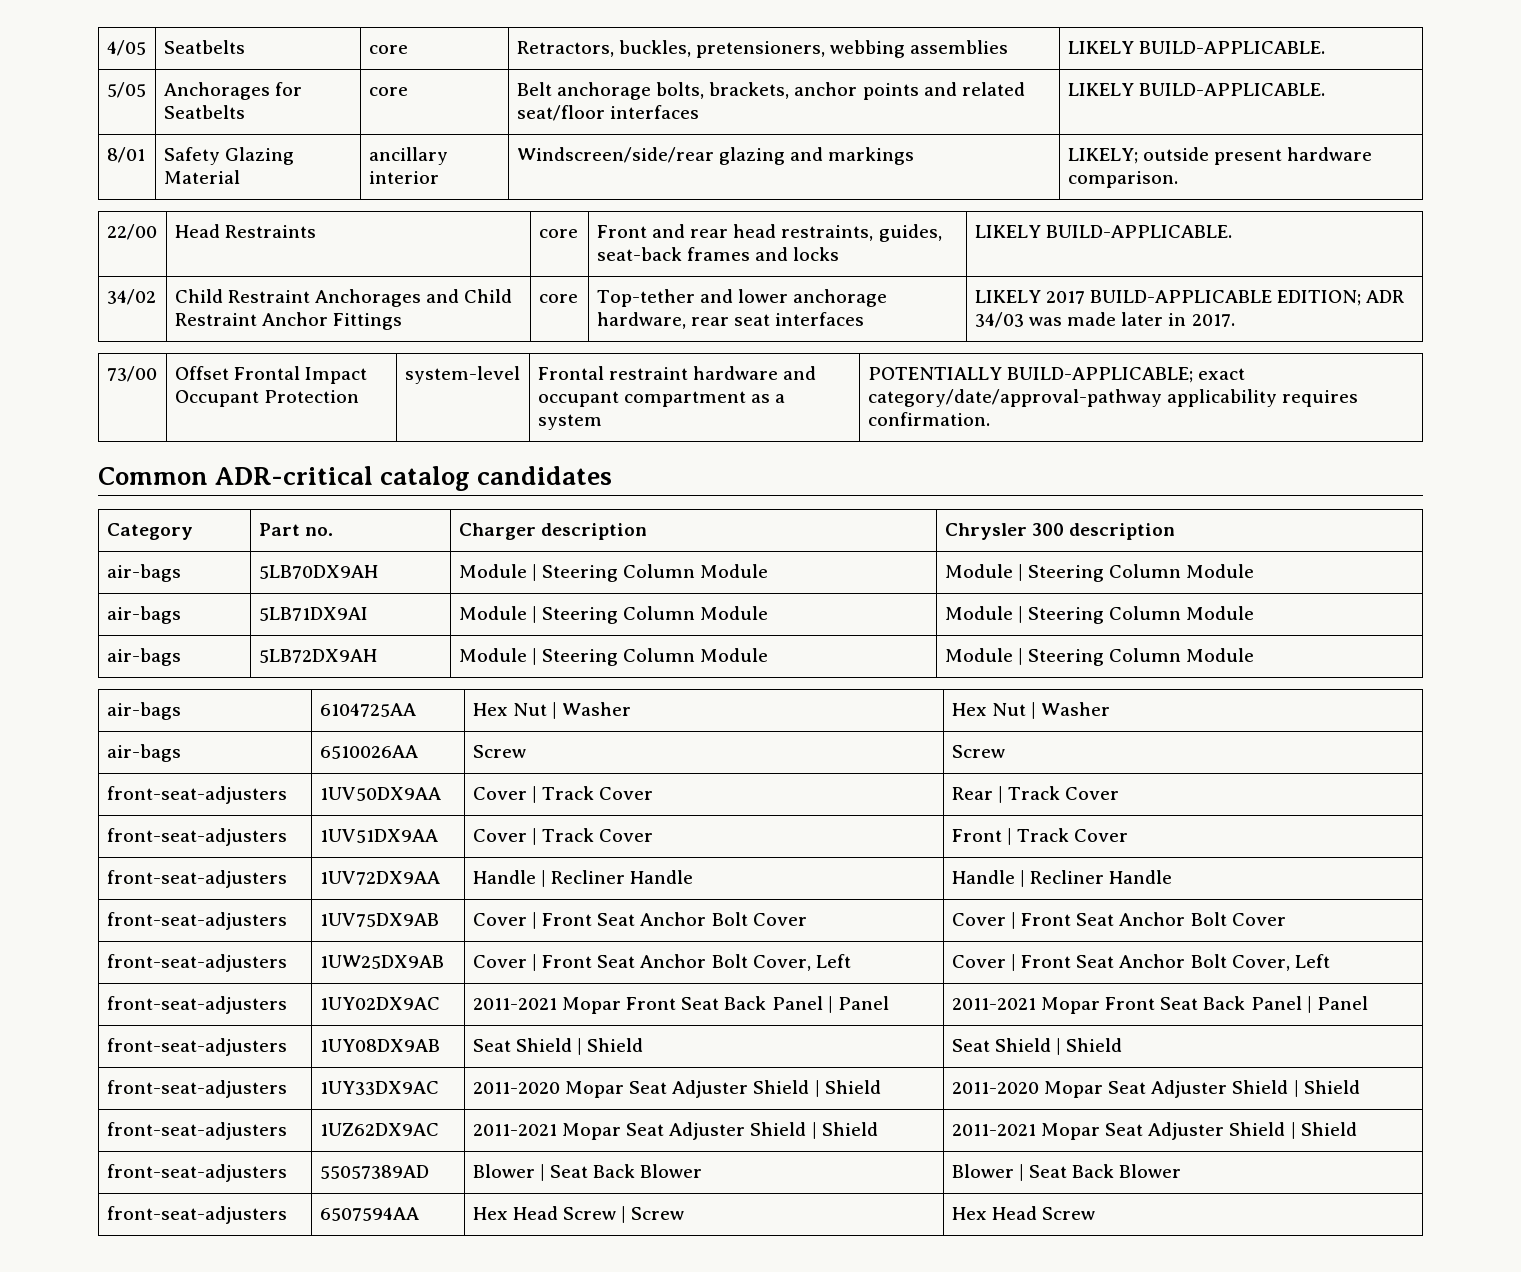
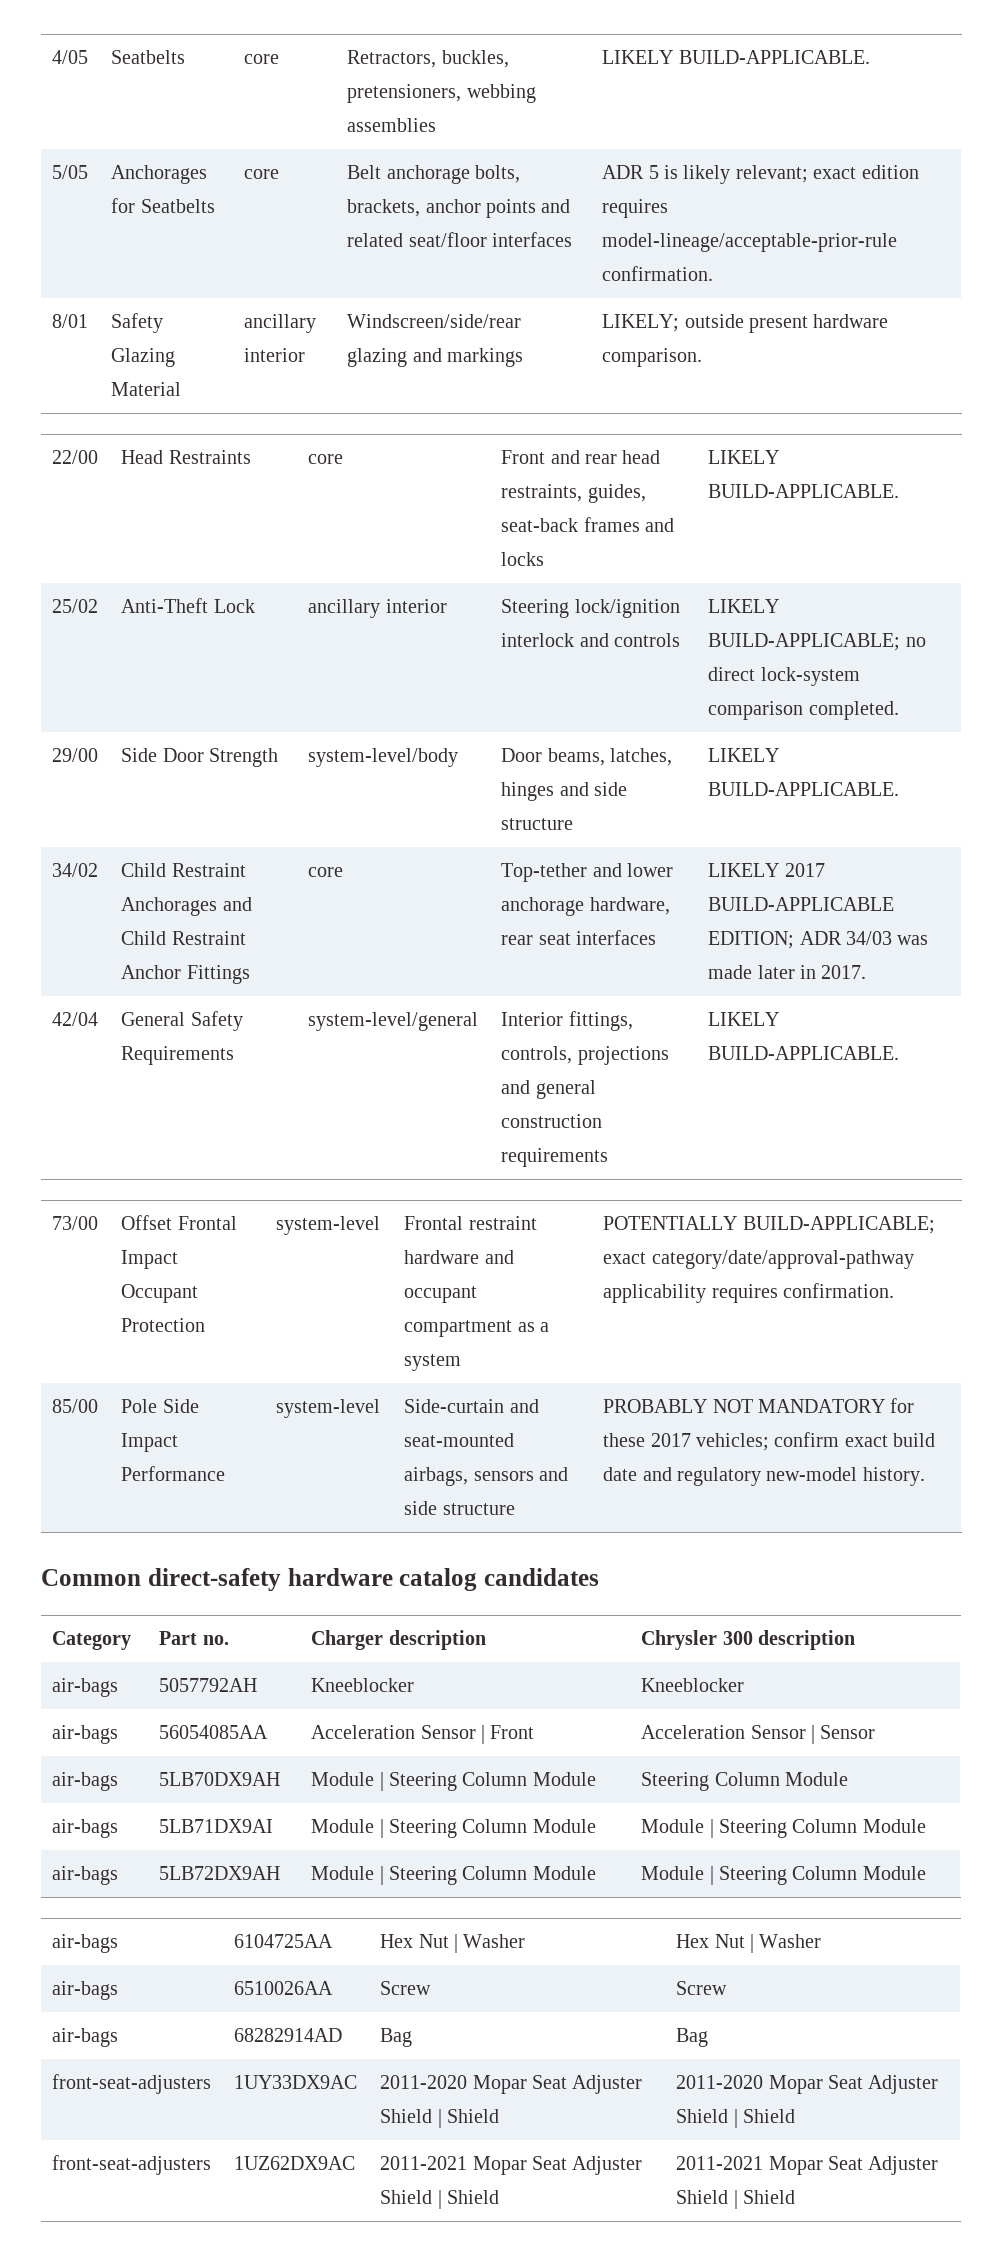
[1067,83,1325,96] LIKELY BUILD-APPLICABLE. -> [602,165,919,184] [602,199,669,218] [602,233,898,252] [602,266,714,281] ADR 5 is likely relevant; exact edition requires model-lineage/acceptable-prior-rule confirmation.
(1232, 231) none -> [52,599,99,613] [121,598,255,613] [308,599,447,618] [501,599,680,618] [501,633,680,647] [708,599,780,613] [708,633,926,651] [708,667,860,686] [708,701,899,720] [52,748,99,762] [121,748,278,767] [308,748,459,767] [501,748,672,766] [501,782,627,801] [501,818,574,830] [708,748,780,762] [708,782,900,796] // 25/02 | Anti-Theft Lock | ancillary interior | Steering lock/ignition interlock and controls | LIKELY BUILD-APPLICABLE; no direct lock-system comparison completed. // 29/00 | Side Door Strength | system-level/body | Door beams, latches, hinges and side structure | LIKELY BUILD-APPLICABLE.
(1235, 320) none -> [52,1012,99,1026] [121,1011,243,1031] [121,1046,235,1065] [308,1012,479,1031] [501,1011,633,1031] [501,1046,669,1065] [501,1080,596,1099] [501,1114,603,1128] [501,1148,609,1167] [708,1012,780,1026] [708,1046,900,1060] // 42/04 | General Safety Requirements | system-level/general | Interior fittings, controls, projections and general construction requirements | LIKELY BUILD-APPLICABLE.
(990, 419) none -> [52,1399,99,1413] [121,1399,199,1413] [121,1433,179,1452] [121,1466,226,1481] [276,1399,381,1418] [404,1399,539,1413] [404,1433,515,1447] [404,1467,568,1486] [404,1501,515,1515] [603,1398,915,1413] [603,1432,936,1451] [603,1467,925,1486] // 85/00 | Pole Side Impact Performance | system-level | Side-curtain and seat-mounted airbags, sensors and side structure | PROBABLY NOT MANDATORY for these 2017 vehicles; confirm exact build date and regulatory new-model history.
[215,466,374,485] ADR-critical -> [147,1568,393,1591] direct-safety hardware
(1176, 531) none -> [52,1678,119,1697] [159,1678,258,1692] [311,1678,415,1692] [641,1678,745,1692] [52,1725,119,1744] [159,1725,269,1739] [311,1725,535,1744] [641,1725,876,1744] // air-bags | 5057792AH | Kneeblocker | Kneeblocker // air-bags | 56054085AA | Acceleration Sensor | Front | Acceleration Sensor | Sensor
[944,564,1023,581] Module | -> (596, 1779) none
[106,786,287,804] [319,787,441,801] [472,786,654,803] [951,786,1120,803] [106,828,287,846] [319,829,438,843] [472,828,654,845] [951,828,1129,845] [106,870,287,888] [319,871,440,885] [472,870,694,887] [951,870,1173,887] [106,912,287,930] [319,913,439,927] [472,912,807,929] [951,912,1286,929] [106,954,287,972] [319,955,444,969] [472,954,851,971] [951,954,1330,971] [106,996,287,1014] [319,997,440,1010] [472,996,889,1014] [951,996,1368,1014] [106,1038,287,1056] [319,1039,440,1052] [472,1038,644,1055] [951,1038,1123,1055] front-seat-adjusters | 1UV50DX9AA | Cover | Track Cover | Rear | Track Cover // front-seat-adjusters | 1UV51DX9AA | Cover | Track Cover | Front | Track Cover // front-seat-adjusters | 1UV72DX9AA | Handle | Recliner Handle | Handle | Recliner Handle // front-seat-adjusters | 1UV75DX9AB | Cover | Front Seat Anchor Bolt Cover | Cover | Front Seat Anchor Bolt Cover // front-seat-adjusters | 1UW25DX9AB | Cover | Front Seat Anchor Bolt Cover, Left | Cover | Front Seat Anchor Bolt Cover, Left // front-seat-adjusters | 1UY02DX9AC | 2011-2021 Mopar Front Seat Back Panel | Panel | 2011-2021 Mopar Front Seat Back Panel | Panel // front-seat-adjusters | 1UY08DX9AB | Seat Shield | Shield | Seat Shield | Shield -> [52,2028,119,2047] [234,2028,343,2042] [380,2028,413,2047] [676,2028,709,2047] air-bags | 68282914AD | Bag | Bag
[106,1164,287,1182] [319,1165,429,1179] [472,1164,703,1181] [951,1164,1182,1181] [106,1206,287,1224] [319,1207,419,1221] [472,1206,685,1223] [951,1206,1096,1220] // front-seat-adjusters | 55057389AD | Blower | Seat Back Blower | Blower | Seat Back Blower // front-seat-adjusters | 6507594AA | Hex Head Screw | Screw | Hex Head Screw -> (795, 2197) none

